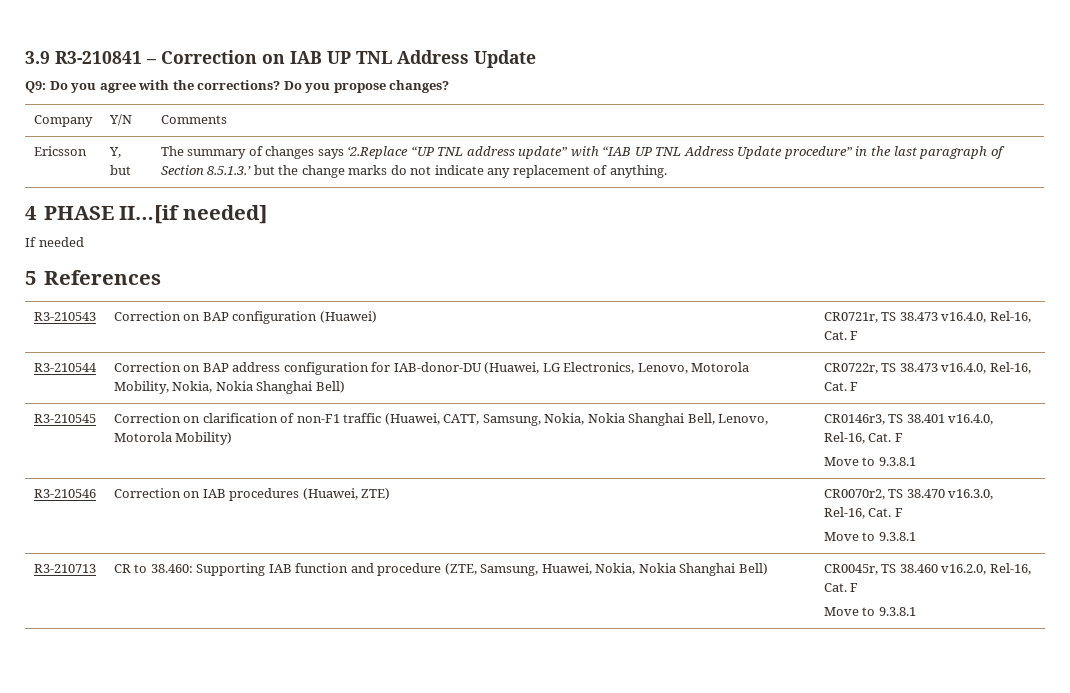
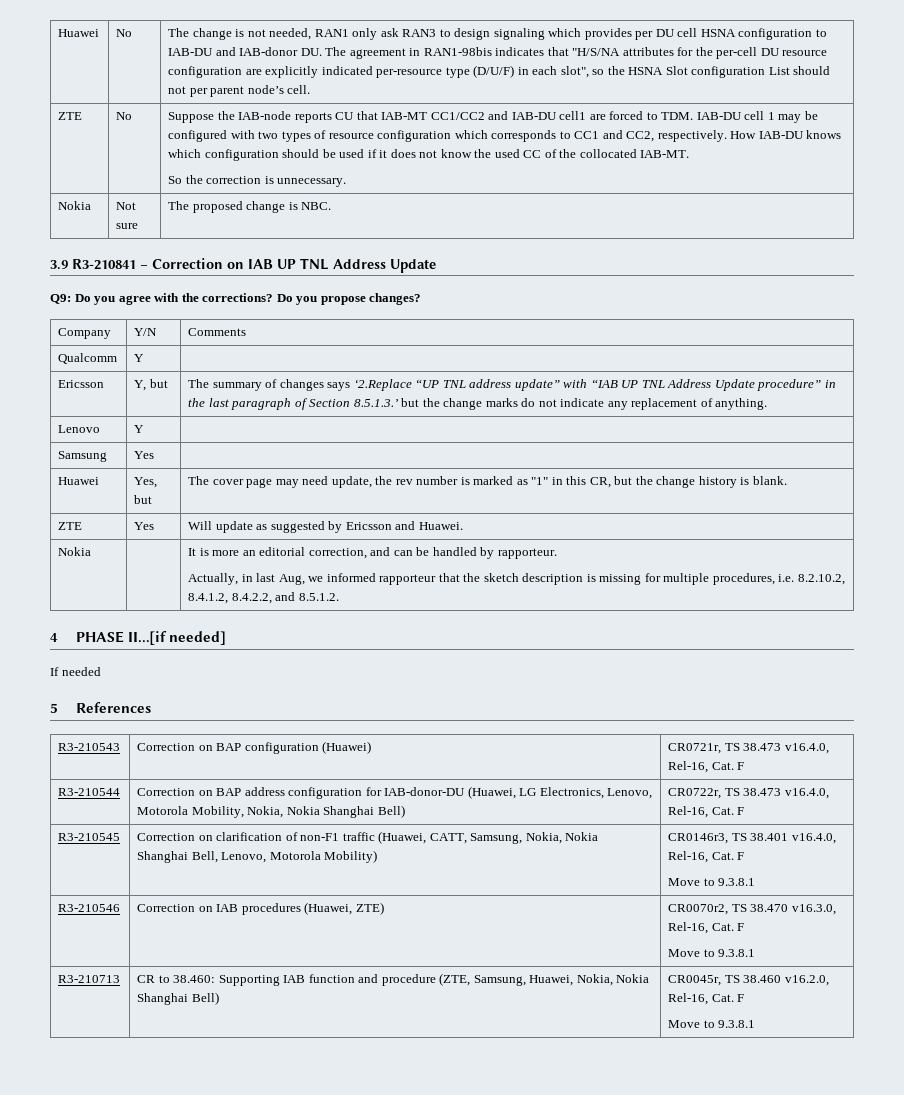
(25, 57) none -> [58,29,100,37] [116,29,133,37] [168,28,827,40] [168,47,828,59] [168,65,831,78] [168,85,311,97] [58,112,83,120] [116,112,133,120] [168,111,818,123] [168,130,842,142] [168,149,690,161] [168,175,347,187] [58,201,92,210] [116,202,137,210] [116,223,139,229] [168,201,332,213] Huawei | No | The change is not needed, RAN1 only ask RAN3 to design signaling which provides per DU cell HSNA configuration to IAB-DU and IAB-donor DU. The agreement in RAN1-98bis indicates that "H/S/NA attributes for the per-cell DU resource configuration are explicitly indicated per-resource type (D/U/F) in each slot", so the HSNA Slot configuration List should not per parent node’s cell. // ZTE | No | Suppose the IAB-node reports CU that IAB-MT CC1/CC2 and IAB-DU cell1 are forced to TDM. IAB-DU cell 1 may be configured with two types of resource configuration which corresponds to CC1 and CC2, respectively. How IAB-DU knows which configuration should be used if it does not know the used CC of the collocated IAB-MT. // So the correction is unnecessary. // Nokia | Not sure | The proposed change is NBC. //
(227, 119) none -> [58,353,118,364] [134,354,145,362] // Qualcomm | Y |
(667, 171) none -> [58,425,101,433] [134,425,145,433] [58,451,108,462] [134,451,155,459] [58,477,100,485] [134,477,158,488] [134,495,153,504] [188,476,787,488] [58,522,83,530] [134,522,155,530] [188,521,463,533] [58,547,92,556] [188,547,557,559] [188,573,845,585] [188,592,339,604] // Lenovo | Y | // Samsung | Yes | // Huawei | Yes, but | The cover page may need update, the rev number is marked as "1" in this CR, but the change history is blank. // ZTE | Yes | Will update as suggested by Ericsson and Huawei. // Nokia | | It is more an editorial correction, and can be handled by rapporteur. // Actually, in last Aug, we informed rapporteur that the sketch description is missing for multiple procedures, i.e. 8.2.10.2, 8.4.1.2, 8.4.2.2, and 8.5.1.2.

